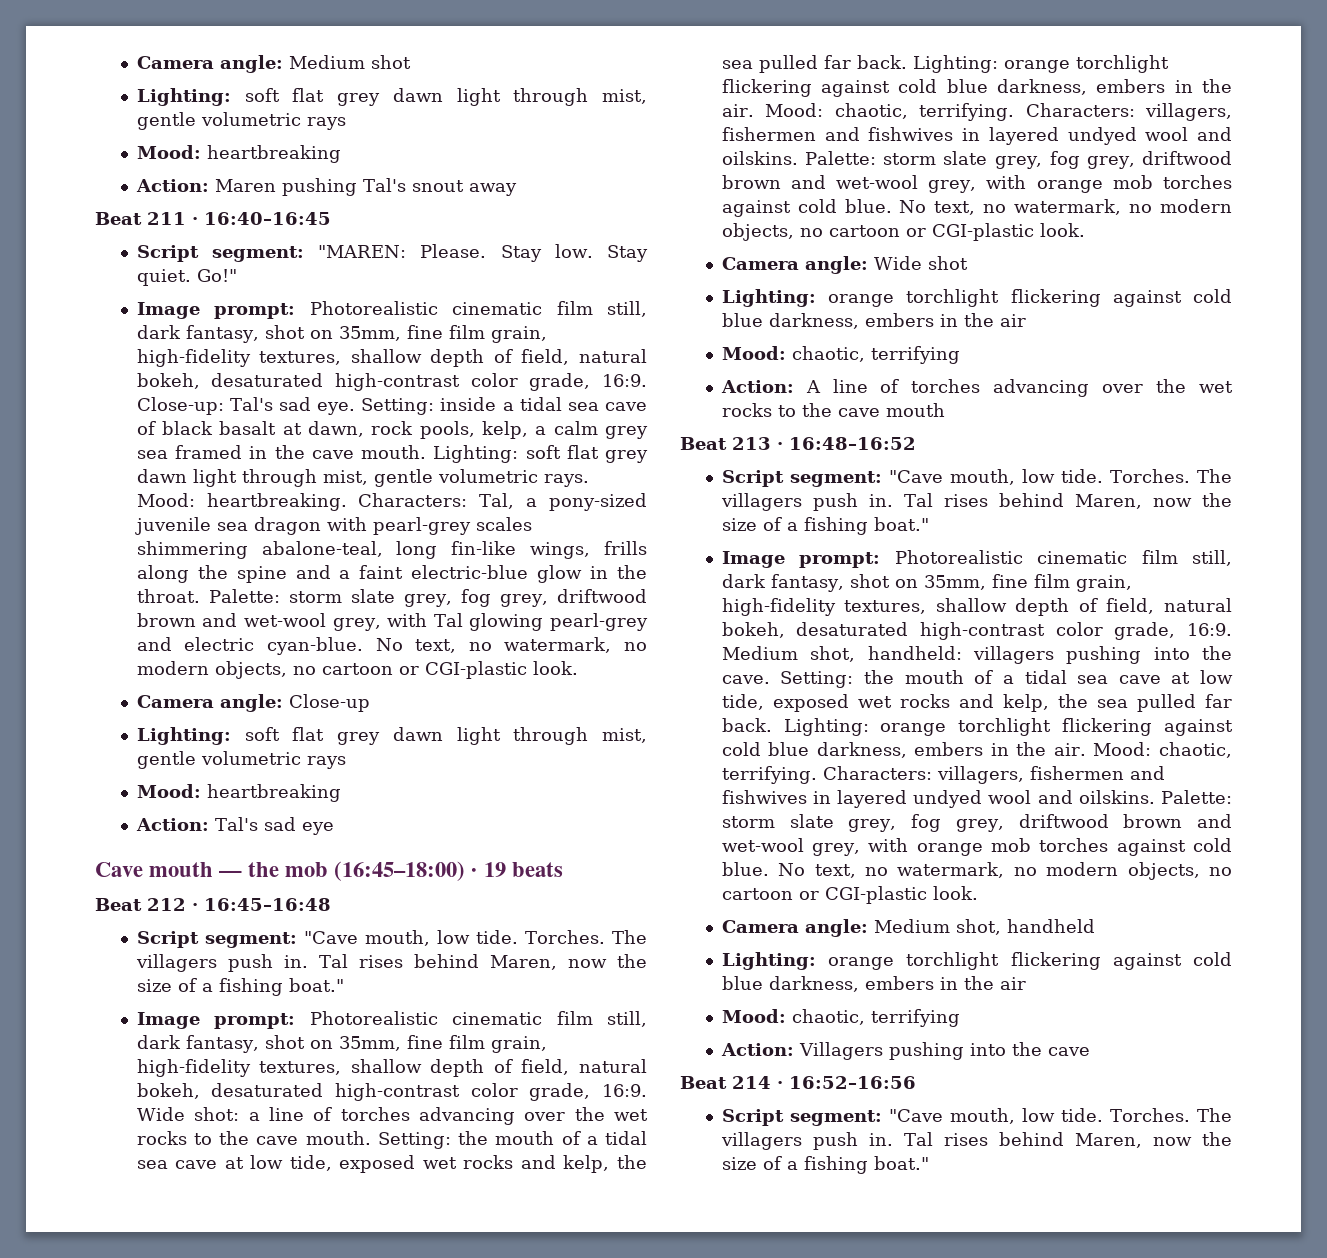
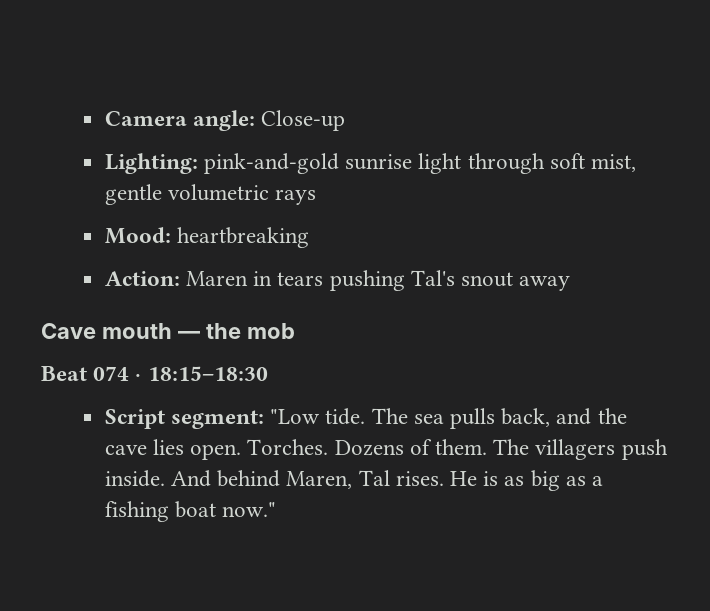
[136,55,411,73] [136,88,589,106] Camera angle: Medium shot // Lighting: soft flat grey dawn light through -> [104,110,346,131] [104,153,585,174] Camera angle: Close-up // Lighting: pink-and-gold sunrise light through soft
(276, 185) none -> [253,271,324,286] in tears
[95,212,331,225] [136,244,648,262] [136,269,237,286] [136,301,647,319] [136,325,547,343] [136,349,647,367] [136,373,647,391] [136,397,647,415] [136,421,648,439] [136,445,648,463] [136,469,589,487] [136,493,647,511] [134,517,532,535] [136,541,647,559] [136,565,648,583] [136,589,647,607] [136,613,648,631] [136,637,647,655] [136,661,578,679] [136,694,370,712] [136,727,647,745] [136,751,346,769] [136,784,341,802] [135,817,334,835] // Beat 211 · 16:40–16:45 // Script segment: "MAREN: Please. Stay low. Stay quiet. Go!" // Image prompt: Photorealistic cinematic film still, dark fantasy, shot on 35mm, fine film grain, high-fidelity textures, shallow depth of field, natural bokeh, desaturated high-contrast color grade, 16:9. Close-up: Tal's sad eye. Setting: inside a tidal sea cave of black basalt at dawn, rock pools, kelp, a calm grey sea framed in the cave mouth. Lighting: soft flat grey dawn light through mist, gentle volumetric rays. Mood: heartbreaking. Characters: Tal, a pony-sized juvenile sea dragon with pearl-grey scales shimmering abalone-teal, long fin-like wings, frills along the spine and a faint electric-blue glow in the throat. Palette: storm slate grey, fog grey, driftwood brown and wet-wool grey, with Tal glowing pearl-grey and electric cyan-blue. No text, no watermark, no modern objects, no cartoon or CGI-plastic look. // Camera angle: Close-up // Lighting: soft flat grey dawn light through mist, gentle volumetric rays // Mood: heartbreaking // Action: Tal's sad eye -> (571, 283) none
[334,861,563,881] [95,898,331,911] [136,930,647,948] [135,954,647,972] [136,978,344,996] [136,1011,647,1029] [136,1035,547,1053] [136,1059,647,1077] [136,1083,647,1101] [136,1107,648,1125] [136,1131,647,1149] [136,1155,647,1173] [721,55,1169,73] [721,79,1232,97] [721,103,1232,121] [721,127,1232,145] [721,151,1232,169] [721,175,1232,193] [721,199,1232,217] [721,223,1085,241] [721,256,968,274] [721,289,1232,307] [721,313,1026,329] [721,346,960,364] [720,379,1233,397] [721,403,945,417] [680,437,916,450] [721,469,1232,487] [720,493,1232,511] [721,517,929,535] [721,550,1232,568] [721,574,1132,592] [721,598,1232,616] [721,622,1232,640] [721,646,1232,664] [721,670,1233,688] [721,694,1232,712] [721,718,1233,736] [721,742,1232,758] [721,766,1165,784] [721,790,1233,808] [721,814,1232,832] [721,838,1232,856] [721,862,1232,880] [721,886,978,904] [721,919,1095,937] [721,952,1232,970] [721,976,1026,992] [721,1009,960,1027] [720,1042,1090,1060] [680,1076,916,1089] [721,1108,1232,1126] [720,1132,1232,1150] [721,1156,929,1174] (16:45–18:00) · 19 beats // Beat 212 · 16:45–16:48 // Script segment: "Cave mouth, low tide. Torches. The villagers push in. Tal rises behind Maren, now the size of a fishing boat." // Image prompt: Photorealistic cinematic film still, dark fantasy, shot on 35mm, fine film grain, high-fidelity textures, shallow depth of field, natural bokeh, desaturated high-contrast color grade, 16:9. Wide shot: a line of torches advancing over the wet rocks to the cave mouth. Setting: the mouth of a tidal sea cave at low tide, exposed wet rocks and kelp, the sea pulled far back. Lighting: orange torchlight flickering against cold blue darkness, embers in the air. Mood: chaotic, terrifying. Characters: villagers, fishermen and fishwives in layered undyed wool and oilskins. Palette: storm slate grey, fog grey, driftwood brown and wet-wool grey, with orange mob torches against cold blue. No text, no watermark, no modern objects, no cartoon or CGI-plastic look. // Camera angle: Wide shot // Lighting: orange torchlight flickering against cold blue darkness, embers in the air // Mood: chaotic, terrifying // Action: A line of torches advancing over the wet rocks to the cave mouth // Beat 213 · 16:48–16:52 // Script segment: "Cave mouth, low tide. Torches. The villagers push in. Tal rises behind Maren, now the size of a fishing boat." // Image prompt: Photorealistic cinematic film still, dark fantasy, shot on 35mm, fine film grain, high-fidelity textures, shallow depth of field, natural bokeh, desaturated high-contrast color grade, 16:9. Medium shot, handheld: villagers pushing into the cave. Setting: the mouth of a tidal sea cave at low tide, exposed wet rocks and kelp, the sea pulled far back. Lighting: orange torchlight flickering against cold blue darkness, embers in the air. Mood: chaotic, terrifying. Characters: villagers, fishermen and fishwives in layered undyed wool and oilskins. Palette: storm slate grey, fog grey, driftwood brown and wet-wool grey, with orange mob torches against cold blue. No text, no watermark, no modern objects, no cartoon or CGI-plastic look. // Camera angle: Medium shot, handheld // Lighting: orange torchlight flickering against cold blue darkness, embers in the air // Mood: chaotic, terrifying // Action: Villagers pushing into the cave // Beat 214 · 16:52–16:56 // Script segment: "Cave mouth, low tide. Torches. The villagers push in. Tal rises behind Maren, now the size of a fishing boat." -> [41,366,268,381] [104,408,627,429] [104,439,668,460] [104,470,604,491] [104,501,277,522] // Beat 074 · 18:15–18:30 // Script segment: "Low tide. The sea pulls back, and the cave lies open. Torches. Dozens of them. The villagers push inside. And behind Maren, Tal rises. He is as big as a fishing boat now."

